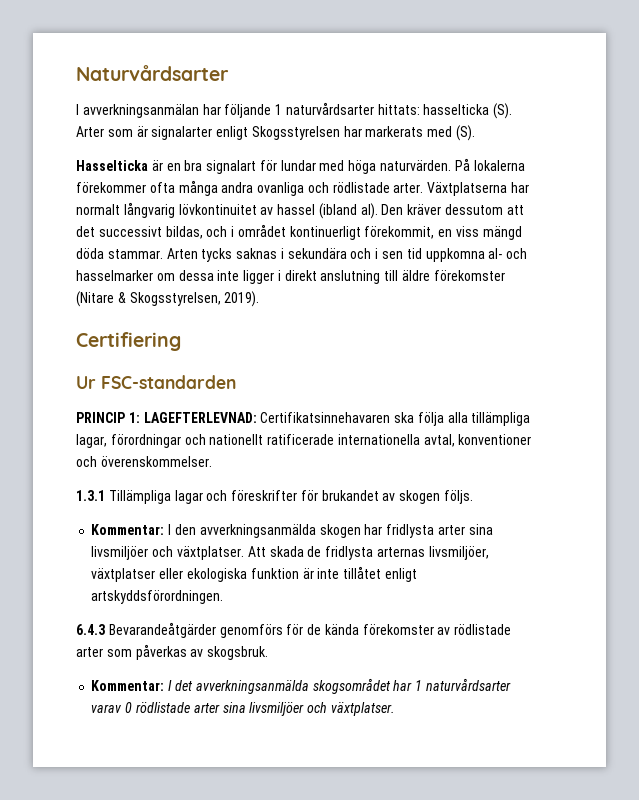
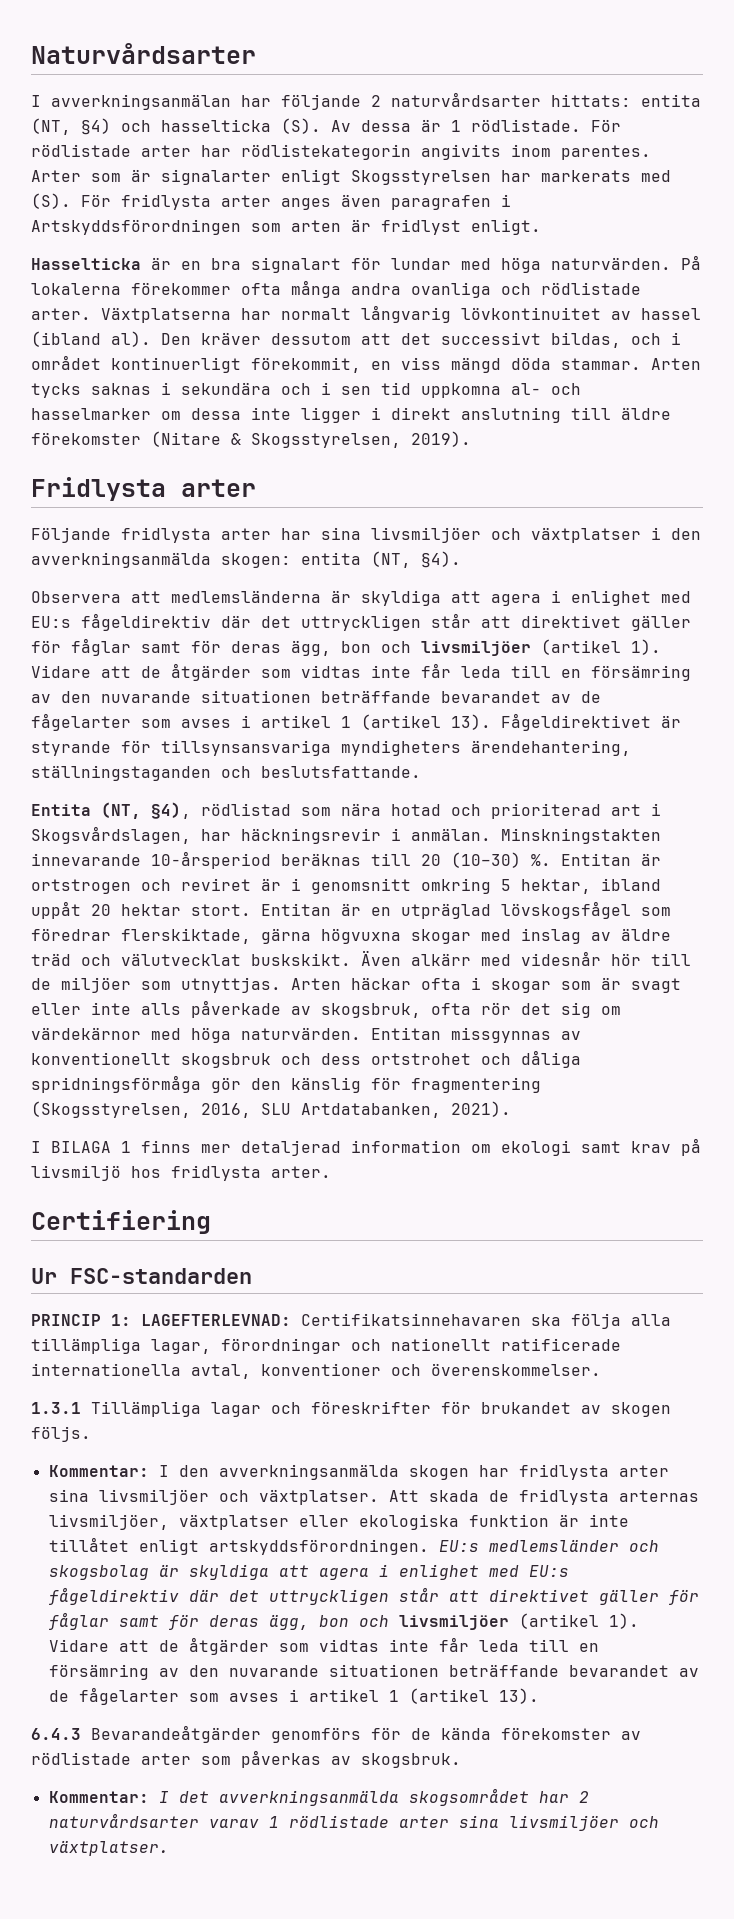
[275,104,283,115] 1 -> [371,95,381,107] 2
[423,103,513,119] hasselticka (S). -> [641,94,701,107] [31,118,621,135] [31,144,651,160] entita (NT, §4) och hasselticka (S). Av dessa är 1 rödlistade. För rödlistade arter har rödlistekategorin angivits inom parentes.
(476, 133) none -> [81,194,511,210] [31,219,541,235] För fridlysta arter anges även paragrafen i Artskyddsförordningen som arten är fridlyst enligt.
(260, 299) none -> [31,477,256,501] [31,527,701,543] [31,551,461,568] [31,590,691,606] [31,613,691,631] [31,638,661,656] [31,663,691,681] [31,690,601,703] [31,713,681,731] [31,740,631,756] [31,765,421,781] [31,802,661,819] [31,826,661,844] [31,851,661,869] [31,878,661,894] [31,901,671,919] [31,928,671,944] [31,950,691,966] [31,977,681,993] [31,1000,621,1018] [31,1027,581,1043] [31,1050,581,1068] [31,1075,541,1093] [31,1101,511,1118] [31,1138,701,1156] [31,1165,331,1181] // Fridlysta arter // Följande fridlysta arter har sina livsmiljöer och växtplatser i den avverkningsanmälda skogen: entita (NT, §4). // Observera att medlemsländerna är skyldiga att agera i enlighet med EU:s fågeldirektiv där det uttryckligen står att direktivet gäller för fåglar samt för deras ägg, bon och livsmiljöer (artikel 1). Vidare att de åtgärder som vidtas inte får leda till en försämring av den nuvarande situationen beträffande bevarandet av de fågelarter som avses i artikel 1 (artikel 13). Fågeldirektivet är styrande för tillsynsansvariga myndigheters ärendehantering, ställningstaganden och beslutsfattande. // Entita (NT, §4), rödlistad som nära hotad och prioriterad art i Skogsvårdslagen, har häckningsrevir i anmälan. Minskningstakten innevarande 10-årsperiod beräknas till 20 (10–30) %. Entitan är ortstrogen och reviret är i genomsnitt omkring 5 hektar, ibland uppåt 20 hektar stort. Entitan är en utpräglad lövskogsfågel som föredrar flerskiktade, gärna högvuxna skogar med inslag av äldre träd och välutvecklat buskskikt. Även alkärr med videsnår hör till de miljöer som utnyttjas. Arten häckar ofta i skogar som är svagt eller inte alls påverkade av skogsbruk, ofta rör det sig om värdekärnor med höga naturvärden. Entitan missgynnas av konventionellt skogsbruk och dess ortstrohet och dåliga spridningsförmåga gör den känslig för fragmentering (Skogsstyrelsen, 2016, SLU Artdatabanken, 2021). // I BILAGA 1 finns mer detaljerad information om ekologi samt krav på livsmiljö hos fridlysta arter.
(224, 597) none -> [438,1539,659,1552] [48,1564,569,1580] [48,1587,699,1605] [48,1612,639,1630] [48,1637,599,1655] [48,1664,699,1680] [48,1687,539,1705] EU:s medlemsländer och skogsbolag är skyldiga att agera i enlighet med EU:s fågeldirektiv där det uttryckligen står att direktivet gäller för fåglar samt för deras ägg, bon och livsmiljöer (artikel 1). Vidare att de åtgärder som vidtas inte får leda till en försämring av den nuvarande situationen beträffande bevarandet av de fågelarter som avses i artikel 1 (artikel 13).
[415,680,423,691] 1 -> [578,1791,589,1803] 2
[125,702,133,713] 0 -> [268,1816,279,1828] 1

